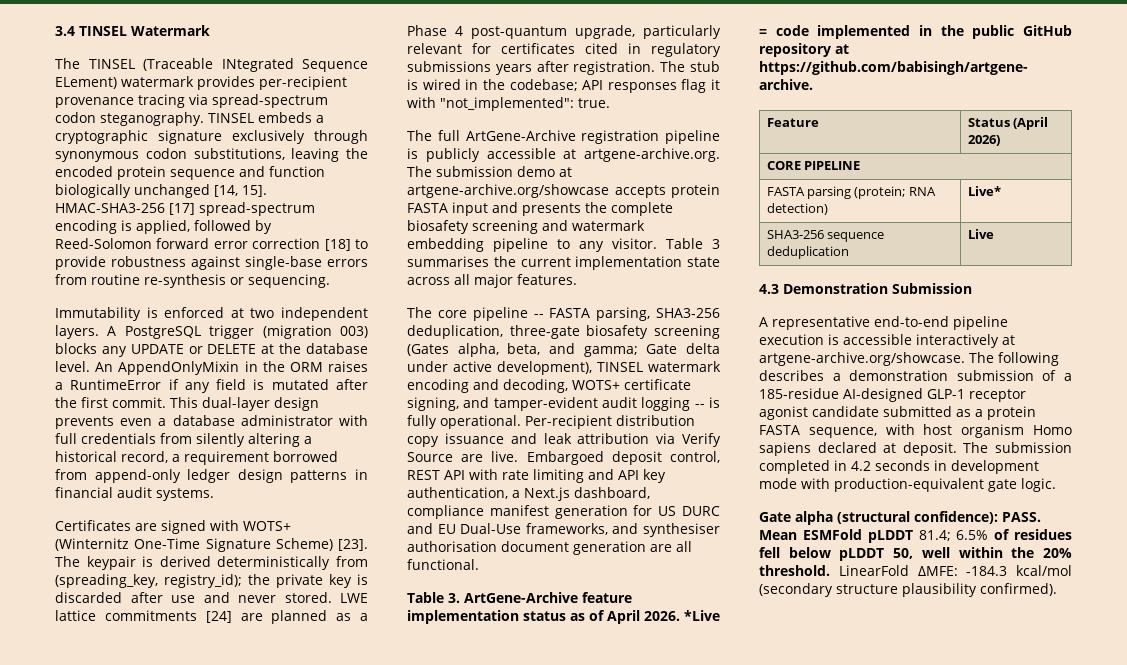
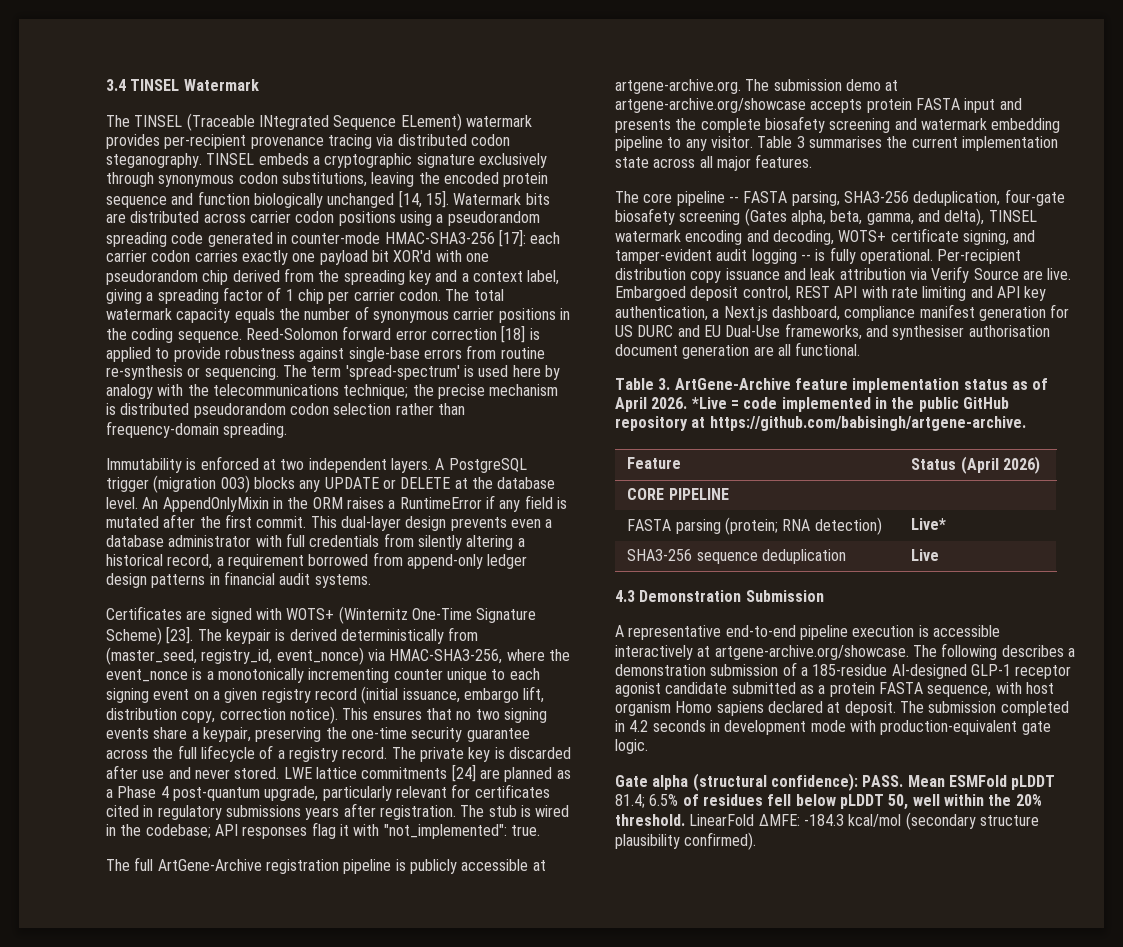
[212,94,328,108] spread-spectrum -> [397,134,467,146] distributed
[55,202,315,216] [55,220,272,234] HMAC-SHA3-256 [17] spread-spectrum encoding is applied, followed by -> [453,193,550,205] [106,211,540,226] [106,229,561,247] [106,250,489,265] [106,268,560,285] [106,287,504,304] [106,306,570,323] [106,328,242,343] Watermark bits are distributed across carrier codon positions using a pseudorandom spreading code generated in counter-mode HMAC-SHA3-256 [17]: each carrier codon carries exactly one payload bit XOR'd with one pseudorandom chip derived from the spreading key and a context label, giving a spreading factor of 1 chip per carrier codon. The total watermark capacity equals the number of synonymous carrier positions in the coding sequence.
(351, 245) none -> [529,328,540,340] [106,347,151,362] is applied
(330, 281) none -> [282,365,560,380] [106,384,559,399] [106,403,465,418] [106,421,288,438] The term 'spread-spectrum' is used here by analogy with the telecommunications technique; the precise mechanism is distributed pseudorandom codon selection rather than frequency-domain spreading.
[55,574,270,588] (spreading_key, registry_id); the -> [106,647,570,665] [106,668,540,683] [106,686,545,704] [106,706,547,724] [106,727,530,742] [106,745,416,762] (master_seed, registry_id, event_nonce) via HMAC-SHA3-256, where the event_nonce is a monotonically incrementing counter unique to each signing event on a given registry record (initial issuance, embargo lift, distribution copy, correction notice). This ensures that no two signing events share a keypair, preserving the one-time security guarantee across the full lifecycle of a registry record. The
[509,325,580,339] three-gate -> [1004,189,1065,206] four-gate
[549,343,720,357] [407,361,592,375] and gamma; Gate delta under active development), -> [866,208,985,226] gamma, and delta),

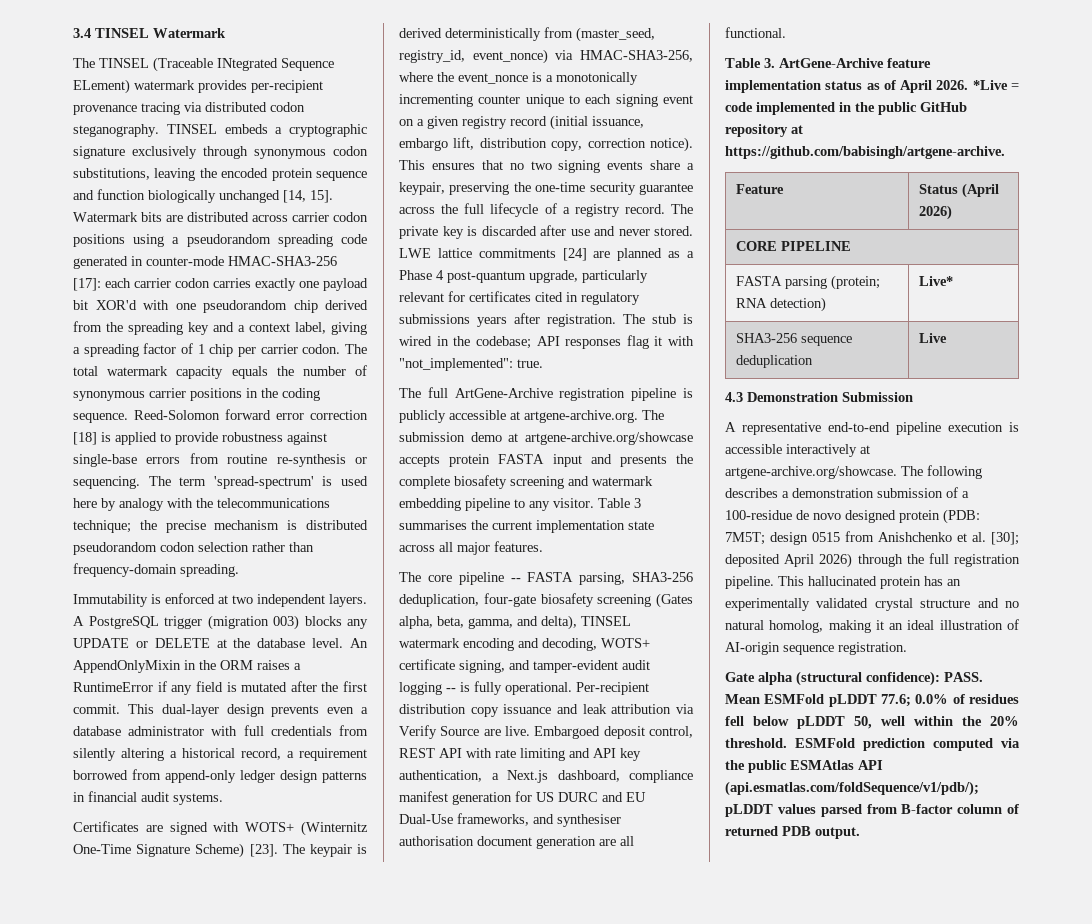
[812,664,1072,679] [615,682,1054,697] [615,701,1069,716] [615,720,1051,735] [615,739,648,754] 185-residue AI-designed GLP-1 receptor agonist candidate submitted as a protein FASTA sequence, with host organism Homo sapiens declared at deposit. The submission completed in 4.2 seconds in development mode with production-equivalent gate logic. -> [725,509,980,524] [725,531,1019,545] [725,553,1020,568] [725,576,961,589] [725,598,1019,611] [725,619,1019,633] [725,642,907,655] 100-residue de novo designed protein (PDB: 7M5T; design 0515 from Anishchenko et al. [30]; deposited April 2026) through the full registration pipeline. This hallucinated protein has an experimentally validated crystal structure and no natural homolog, making it an ideal illustration of AI-origin sequence registration.
[615,794,679,808] 81.4; 6.5% -> [881,694,949,707] 77.6; 0.0%
[689,812,1039,830] [615,832,757,850] LinearFold ΔMFE: -184.3 kcal/mol (secondary structure plausibility confirmed). -> [795,738,1020,751] [725,760,883,773] [725,781,979,796] [725,804,1019,817] [725,826,860,839] ESMFold prediction computed via the public ESMAtlas API (api.esmatlas.com/foldSequence/v1/pdb/); pLDDT values parsed from B-factor column of returned PDB output.

